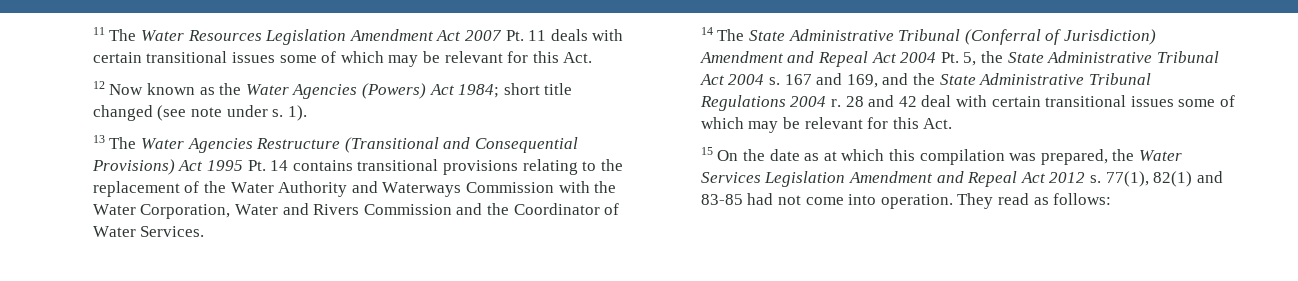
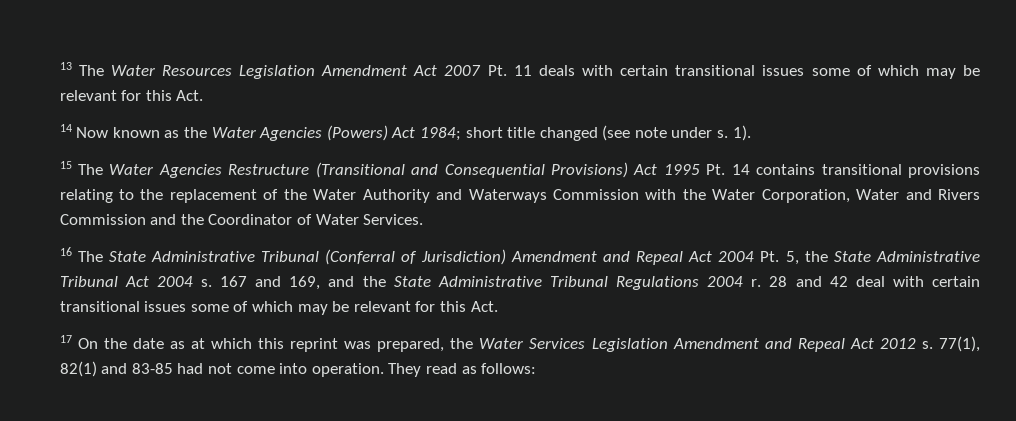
[92,27,105,35] 11 -> [59,62,72,70] 13
[92,81,105,89] 12 -> [59,124,72,132] 14
[92,135,105,143] 13 -> [59,161,72,169] 15
[700,27,713,35] 14 -> [59,247,72,256] 16
[700,147,713,155] 15 -> [59,335,72,343] 17
[919,149,1005,165] compilation -> [290,338,339,352] reprint

